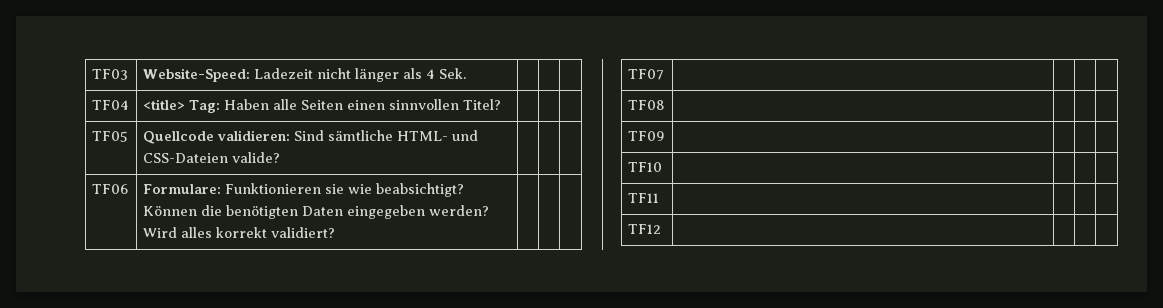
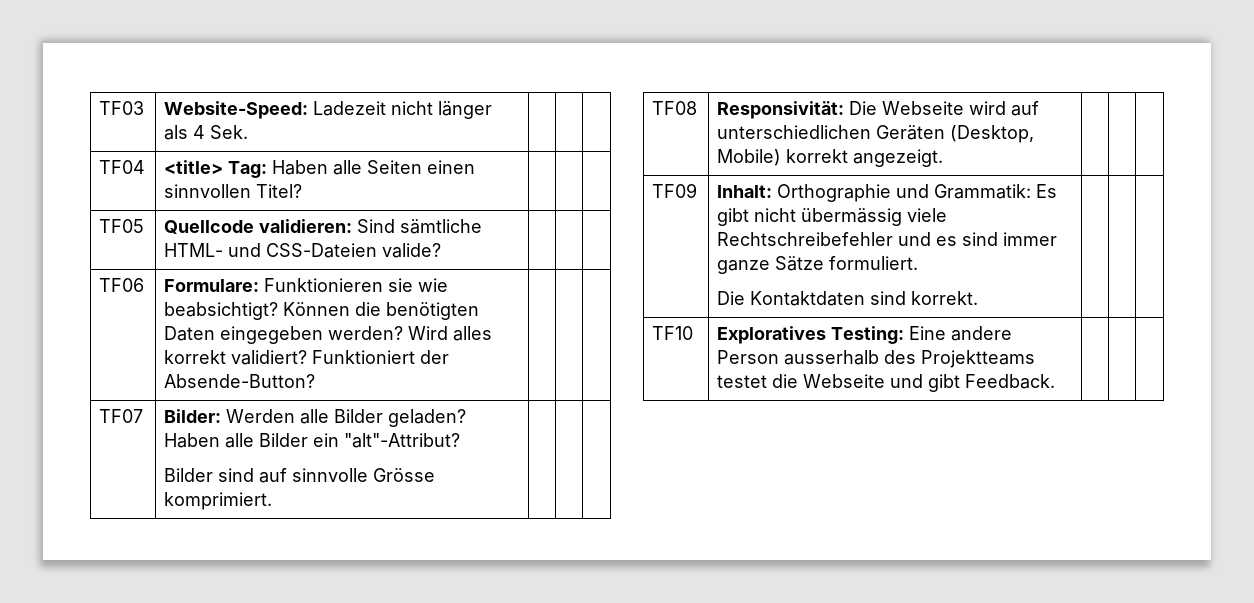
[627,69,664,80] [627,100,665,110] [627,131,665,141] [627,162,662,172] [627,193,659,203] [627,224,661,234] | | | // TF07 | | | | // TF08 | | | | // TF09 | | | | // TF10 | | | | // TF11 | | | | // TF12 | -> [312,350,450,364] [164,374,316,388] [99,409,144,423] [164,409,467,427] [164,433,461,448] [164,468,436,483] [164,492,273,510] [652,101,698,115] [717,101,1040,119] [717,125,1035,143] [717,149,944,167] [652,183,698,198] [717,184,1058,202] [717,208,948,226] [717,232,1058,246] [717,256,919,274] [717,291,979,306] [652,326,694,340] [717,326,1013,344] [717,350,1036,368] [717,374,1056,392] Funktioniert der Absende-Button? | | | // TF07 | Bilder: Werden alle Bilder geladen? Haben alle Bilder ein "alt"-Attribut? // Bilder sind auf sinnvolle Grösse komprimiert. | | | // TF08 | Responsivität: Die Webseite wird auf unterschiedlichen Geräten (Desktop, Mobile) korrekt angezeigt. | | | // TF09 | Inhalt: Orthographie und Grammatik: Es gibt nicht übermässig viele Rechtschreibefehler und es sind immer ganze Sätze formuliert. // Die Kontaktdaten sind korrekt. | | | // TF10 | Exploratives Testing: Eine andere Person ausserhalb des Projektteams testet die Webseite und gibt Feedback.

